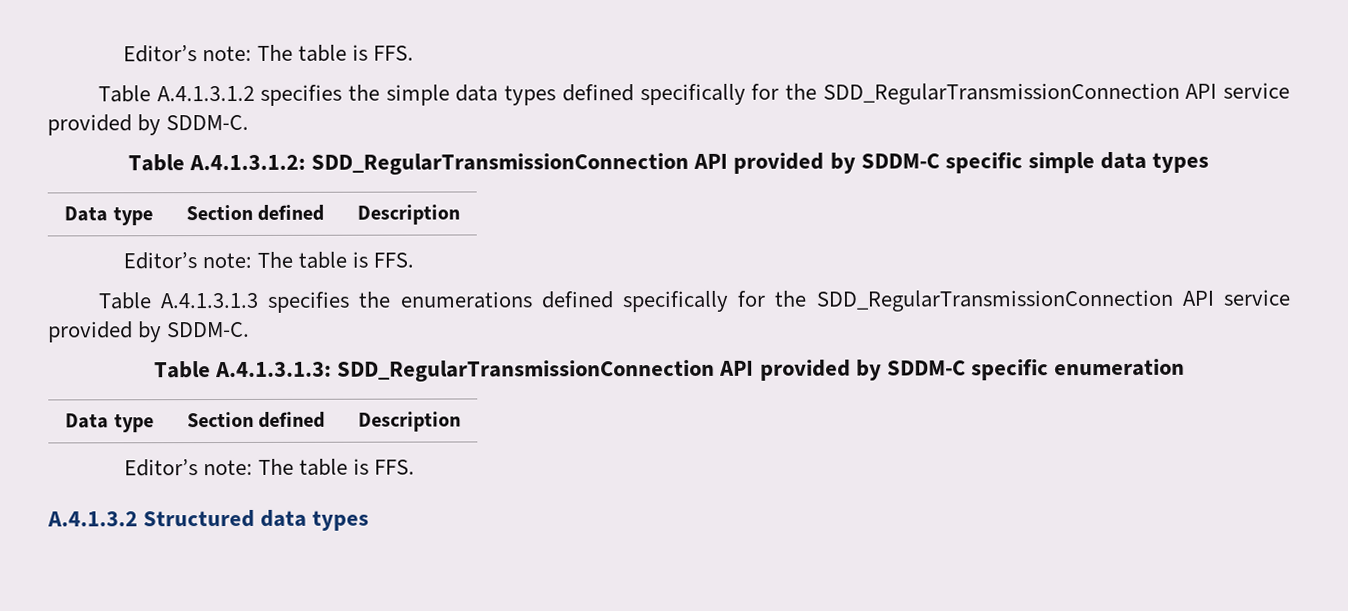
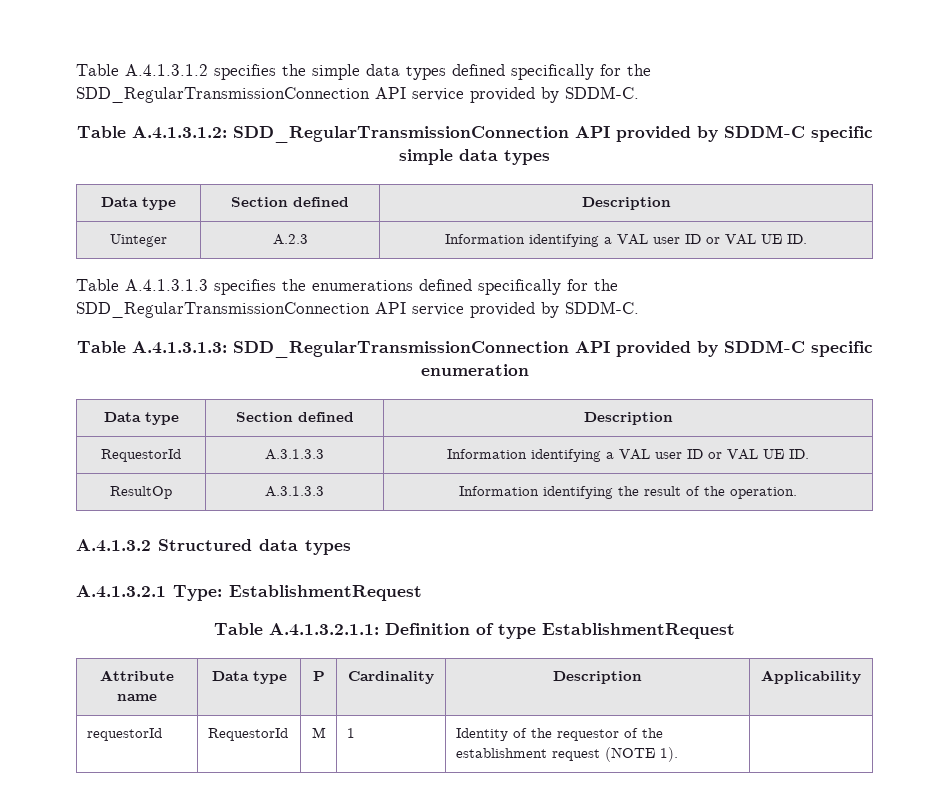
[123,44,415,63] Editor’s note: The table is FFS. // -> (76, 70) none
[123,251,415,270] // Editor’s note: The table is FFS. -> [110,234,167,247] [272,234,308,245] [445,234,807,247] // Uinteger | A.2.3 | Information identifying a VAL user ID or VAL UE ID.
[124,458,416,477] [47,509,370,531] // Editor’s note: The table is FFS. // A.4.1.3.2 Structured data types -> [101,449,181,462] [265,449,324,460] [447,449,809,462] [110,486,172,499] [265,486,324,497] [459,486,797,499] [76,539,351,555] [76,585,422,601] [214,623,735,639] [100,670,174,681] [117,694,157,701] [211,671,287,684] [312,671,325,681] [348,671,434,684] [553,671,642,684] [761,670,861,684] [86,728,162,741] [207,728,288,741] [311,727,326,738] [346,728,355,738] [455,728,663,741] [455,747,678,762] // RequestorId | A.3.1.3.3 | Information identifying a VAL user ID or VAL UE ID. // ResultOp | A.3.1.3.3 | Information identifying the result of the operation. // A.4.1.3.2 Structured data types // A.4.1.3.2.1 Type: EstablishmentRequest // Table A.4.1.3.2.1.1: Definition of type EstablishmentRequest // Attribute name | Data type | P | Cardinality | Description | Applicability // requestorId | RequestorId | M | 1 | Identity of the requestor of the establishment request (NOTE 1). |

